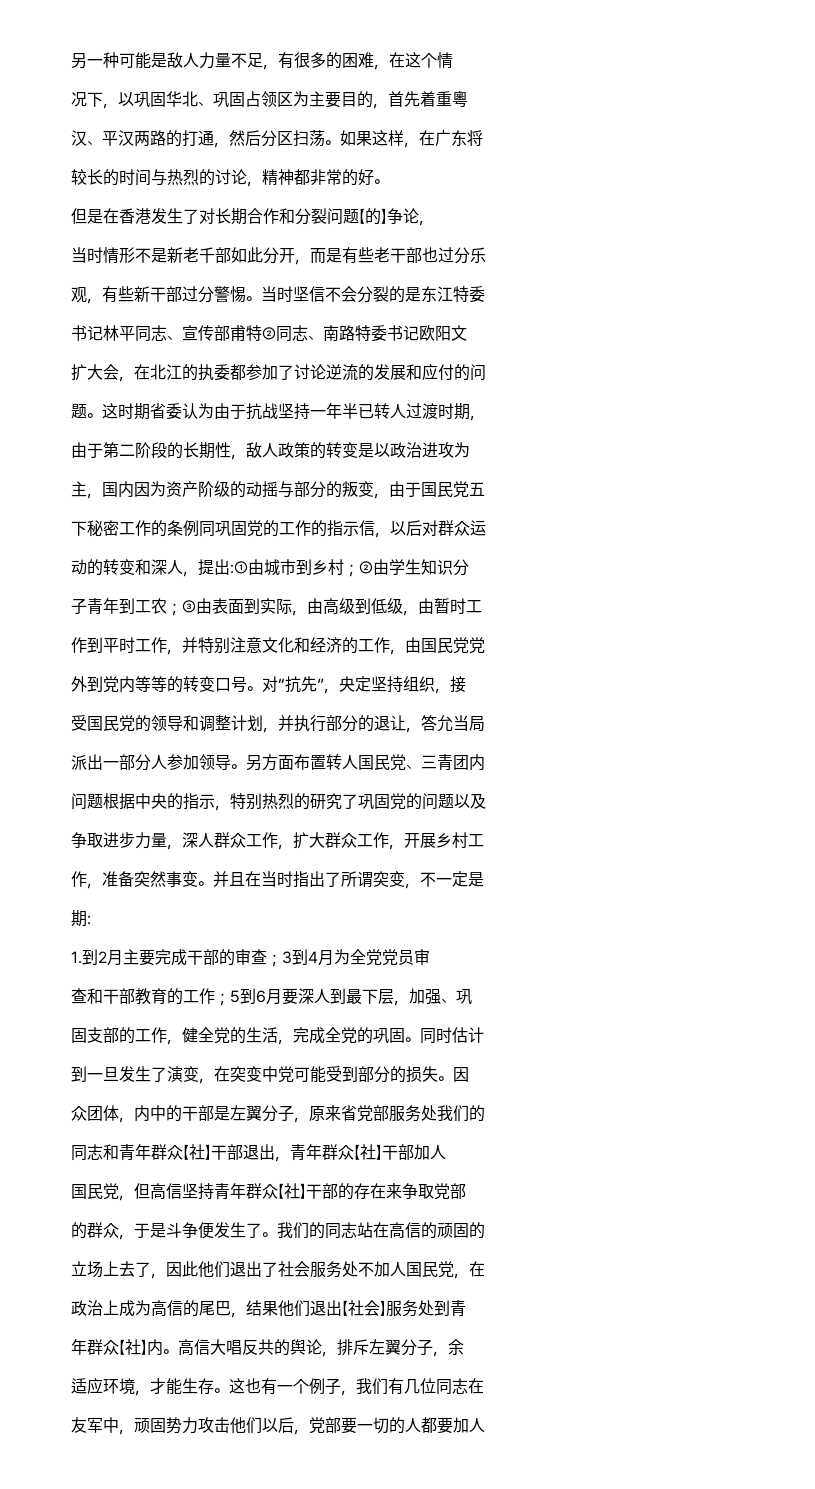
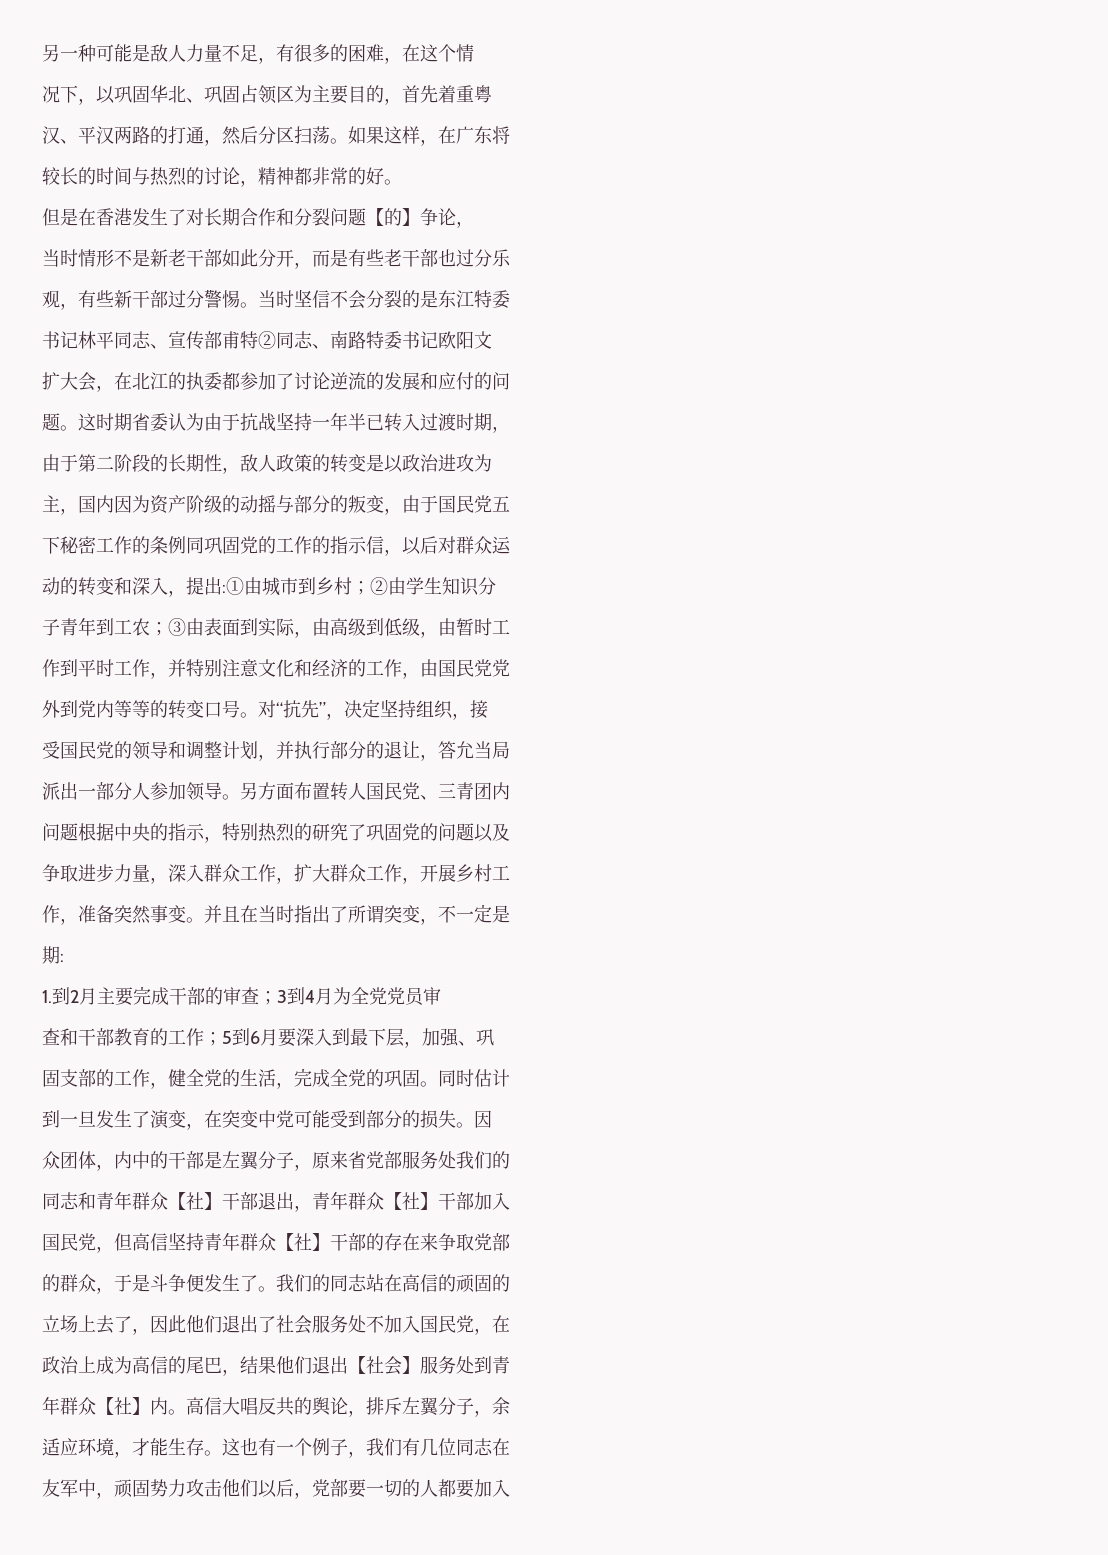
[452,91,468,107] 粵 -> [474,85,492,103] 粤
[199,247,215,263] 千 -> [186,249,204,267] 干
[390,404,406,419] 人 -> [402,413,420,431] 入
[167,560,183,575] 人 -> [150,577,168,595] 入
[339,676,355,692] 央 -> [344,700,362,718] 决
[198,833,214,848] 人 -> [186,864,204,882] 入
[314,989,330,1004] 人 -> [314,1028,332,1046] 入
[430,1145,446,1160] 人 -> [492,1192,510,1210] 入
[390,1262,406,1277] 人 -> [402,1315,420,1333] 入
[469,1418,485,1433] 人 -> [492,1479,510,1497] 入

